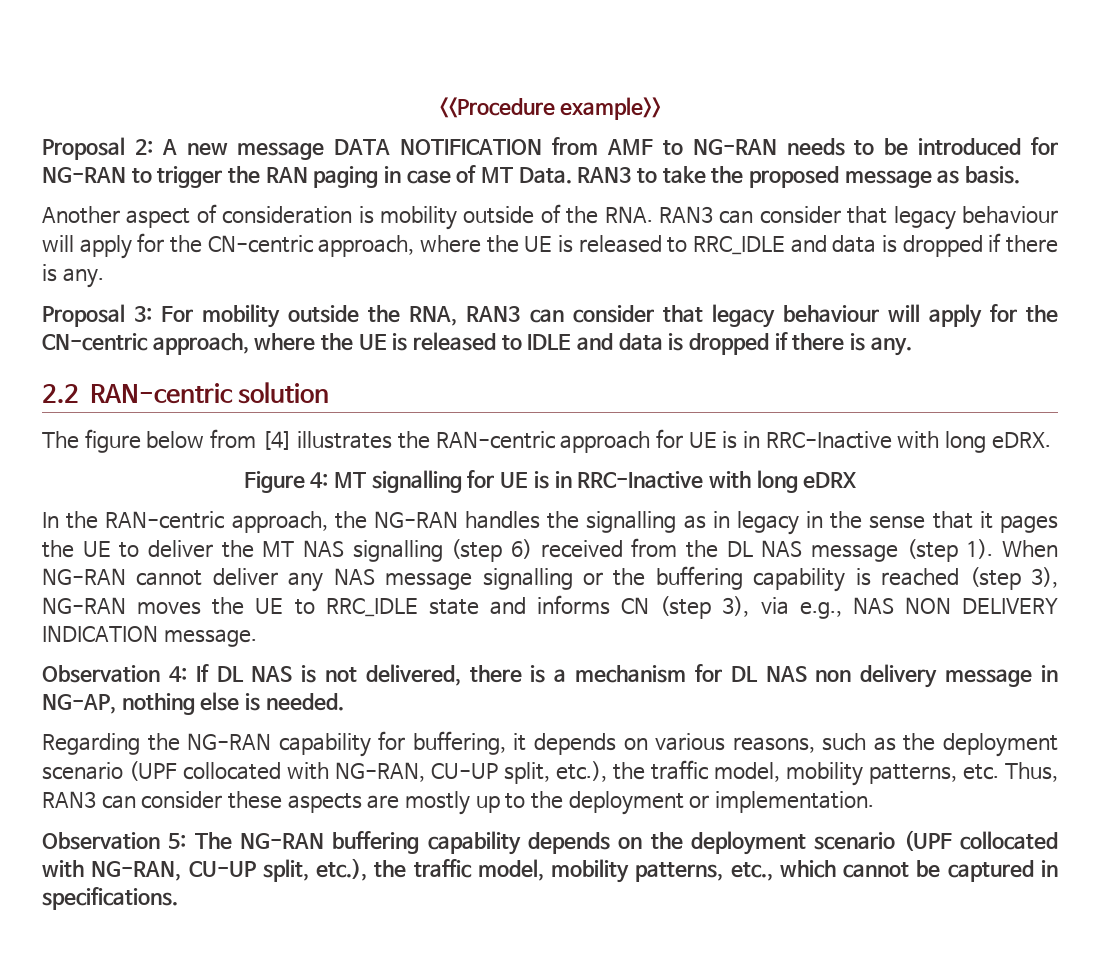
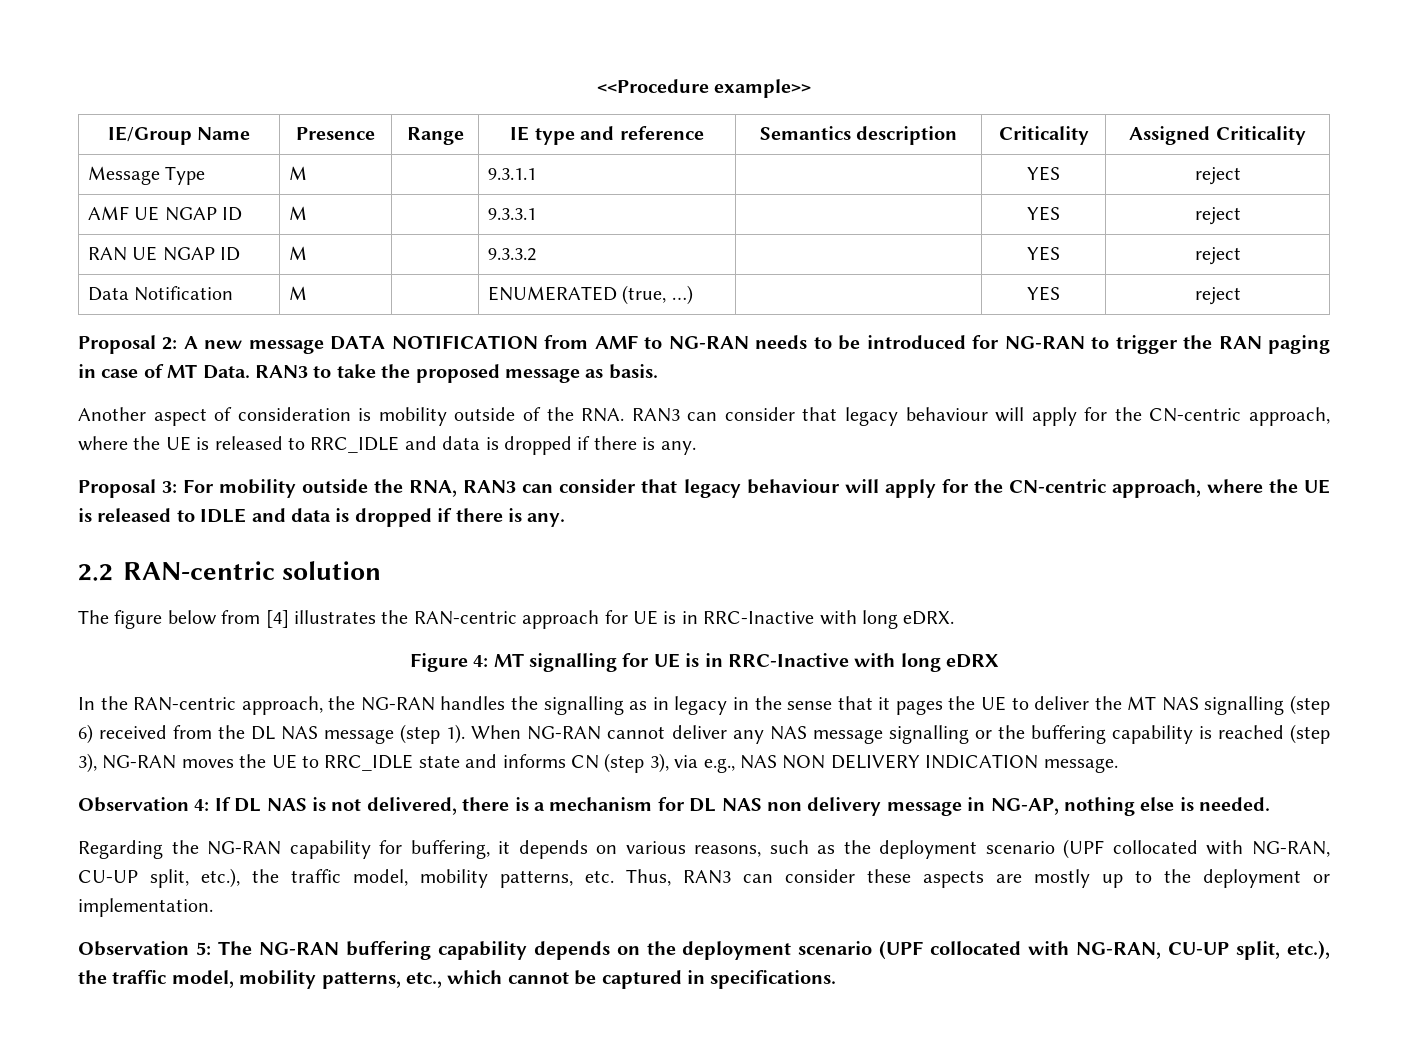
(662, 108) none -> [107,126,251,145] [296,127,375,140] [406,127,464,145] [510,126,704,145] [759,126,958,145] [998,126,1089,145] [1129,126,1306,145] [87,166,206,185] [288,166,307,180] [487,168,536,180] [1027,166,1060,181] [1194,167,1241,185] [87,206,242,221] [288,206,307,220] [487,208,536,220] [1027,206,1060,221] [1194,207,1241,225] [87,246,240,261] [288,246,307,260] [487,248,536,261] [1027,246,1060,261] [1194,247,1241,265] [87,286,234,301] [288,286,307,300] [487,285,693,305] [1027,286,1060,301] [1194,287,1241,305] // IE/Group Name | Presence | Range | IE type and reference | Semantics description | Criticality | Assigned Criticality // Message Type | M | | 9.3.1.1 | | YES | reject // AMF UE NGAP ID | M | | 9.3.3.1 | | YES | reject // RAN UE NGAP ID | M | | 9.3.3.2 | | YES | reject // Data Notification | M | | ENUMERATED (true, …) | | YES | reject

